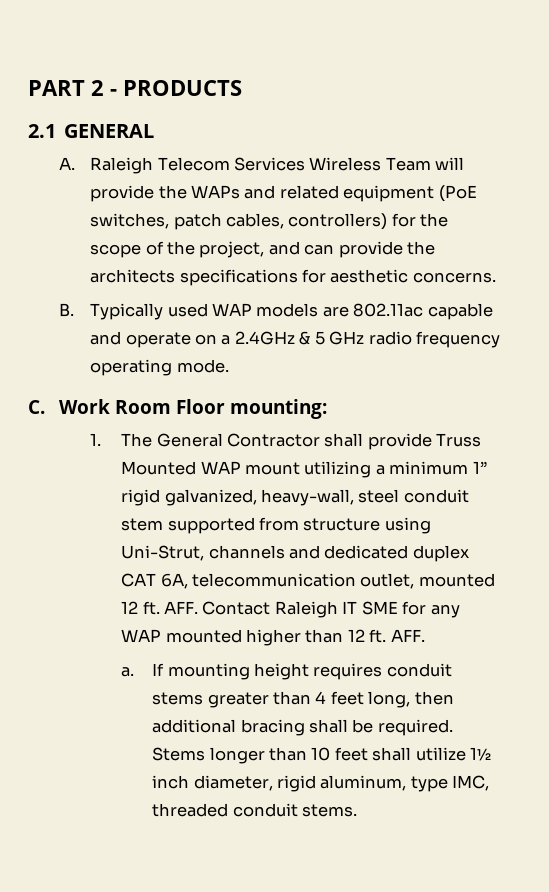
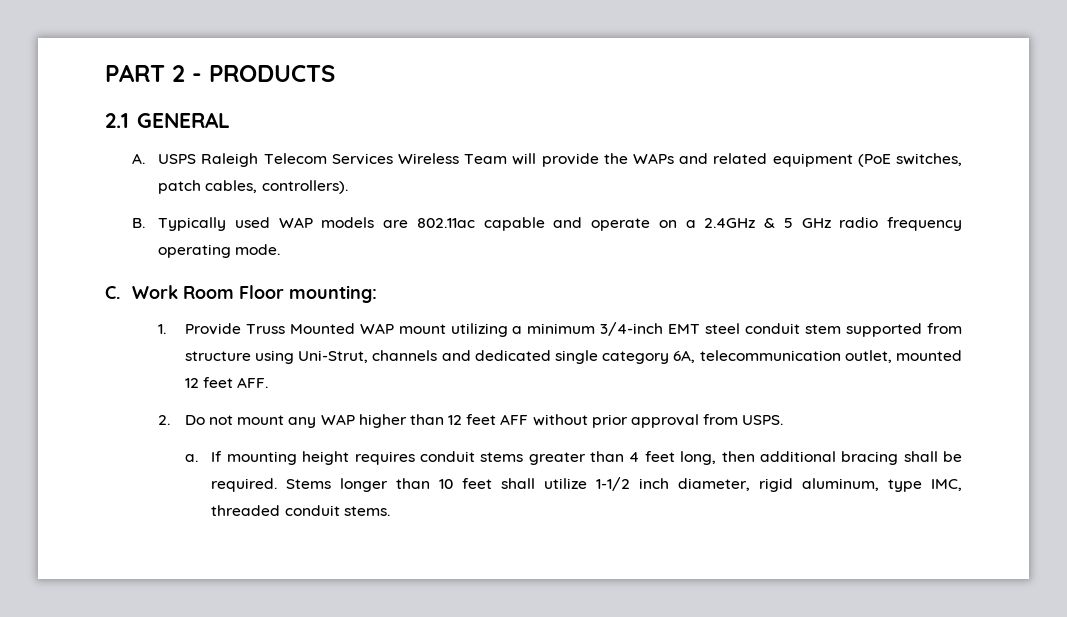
(76, 163) none -> [158,154,197,164] USPS
[288,213,449,230] [90,241,436,258] [90,269,496,286] controllers) for the scope of the project, and can provide the architects specifications for aesthetic concerns. -> [261,180,348,194] controllers).
[121,433,432,450] The General Contractor shall provide -> [184,323,241,335] Provide
[472,461,487,474] [121,489,354,506] 1” rigid galvanized, heavy-wall, -> [600,322,701,336] 3/4-inch EMT
[412,545,469,562] [121,573,157,587] duplex CAT -> [554,350,670,364] single category
[142,601,427,618] ft. AFF. Contact Raleigh IT SME for -> [202,377,269,388] [158,415,285,425] feet AFF. // 2. Do not mount
[165,629,242,643] mounted -> (355, 419) none
[369,629,425,643] ft. AFF. -> [466,414,784,428] feet AFF without prior approval from USPS.
[470,747,492,761] 1½ -> [596,477,631,491] 1-1/2

